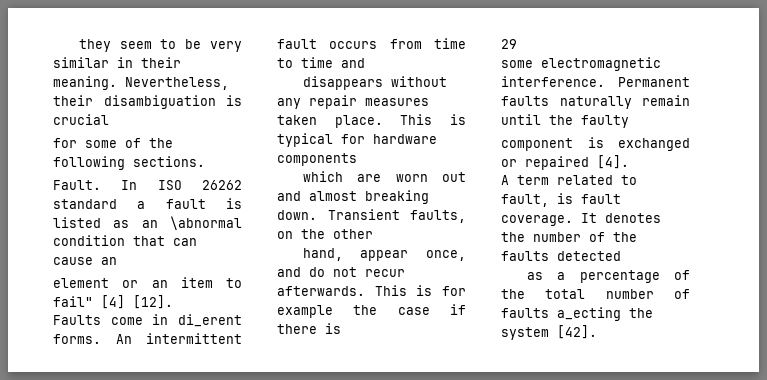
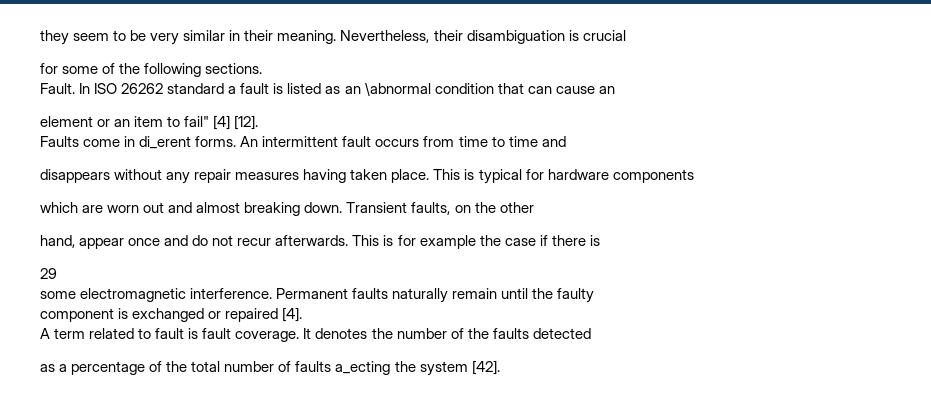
(429, 102) none -> [303,169,347,183] having
[426,250,466,261] once, -> [128,238,161,246] once
[501,194,549,207] fault, -> [155,328,185,339] fault

